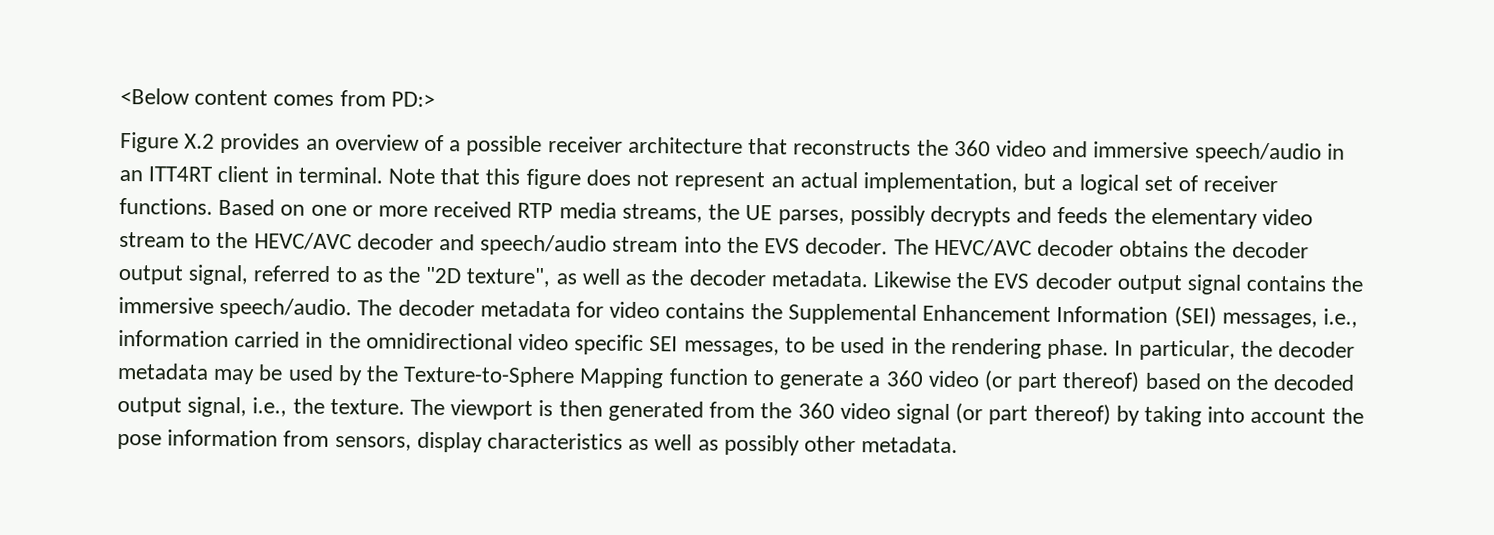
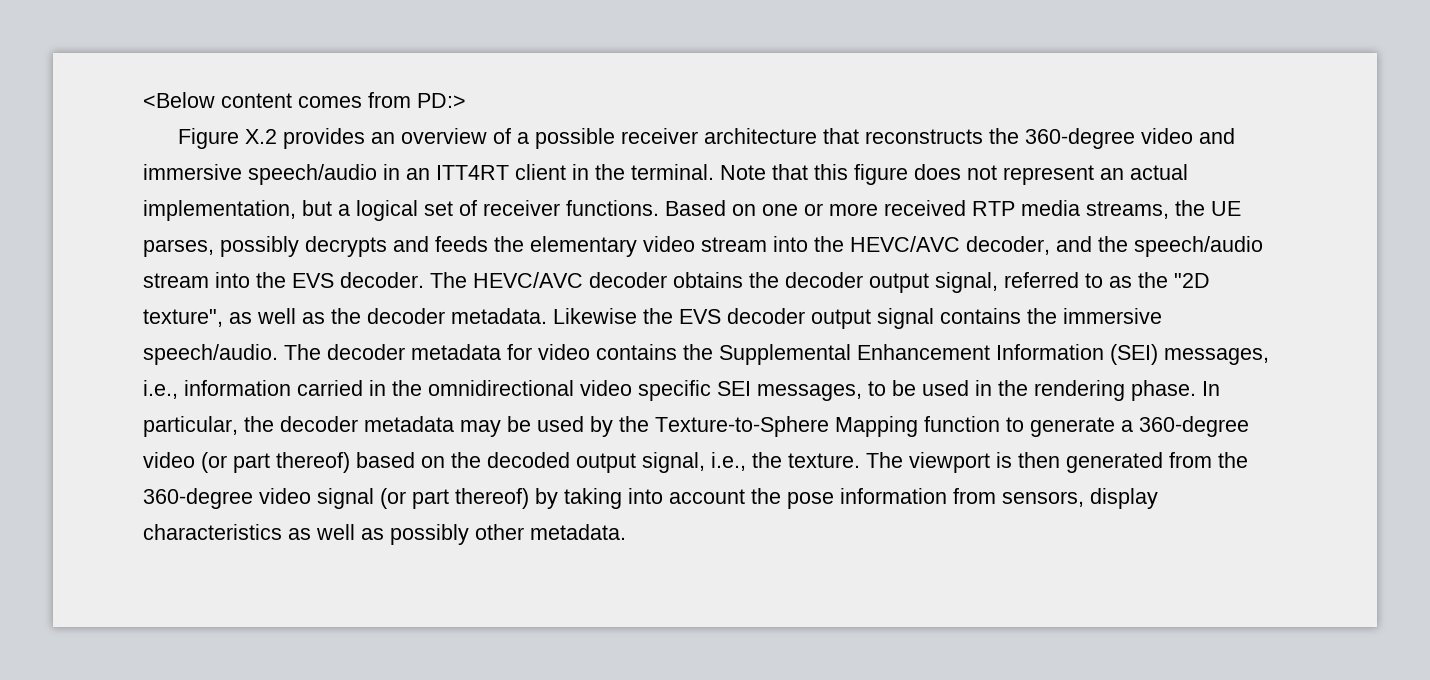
[953,139,991,157] 360 -> [1025,128,1136,149] 360-degree
(293, 174) none -> [595,164,625,180] the
[190,232,212,248] to -> [773,236,808,252] into
[356,233,476,251] decoder and -> [966,236,1128,255] decoder, and the
[885,370,924,387] 360 -> [1139,416,1249,437] 360-degree
[797,402,835,419] 360 -> [143,488,253,509] 360-degree

